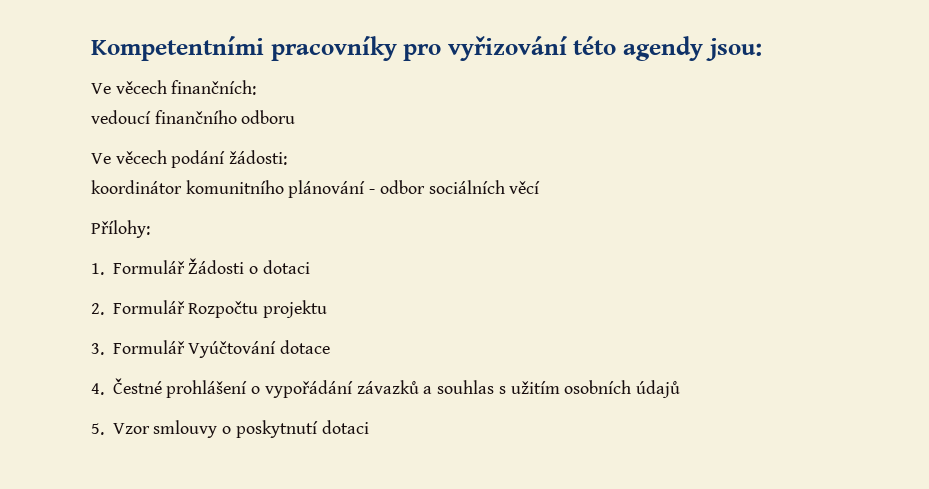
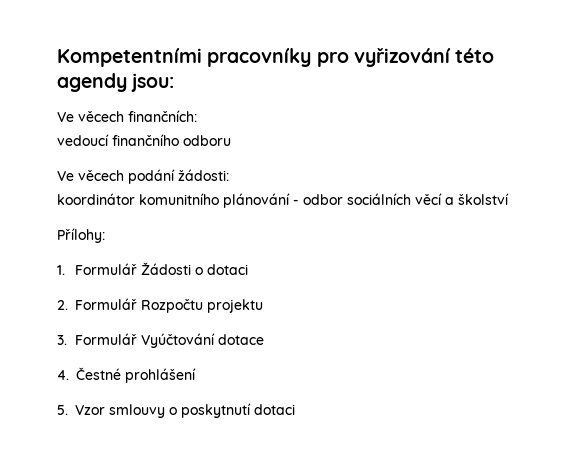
(541, 187) none -> [445,193,509,205] a školství
[251,380,681,398] o vypořádání závazků a souhlas s užitím osobních údajů -> (196, 375) none

